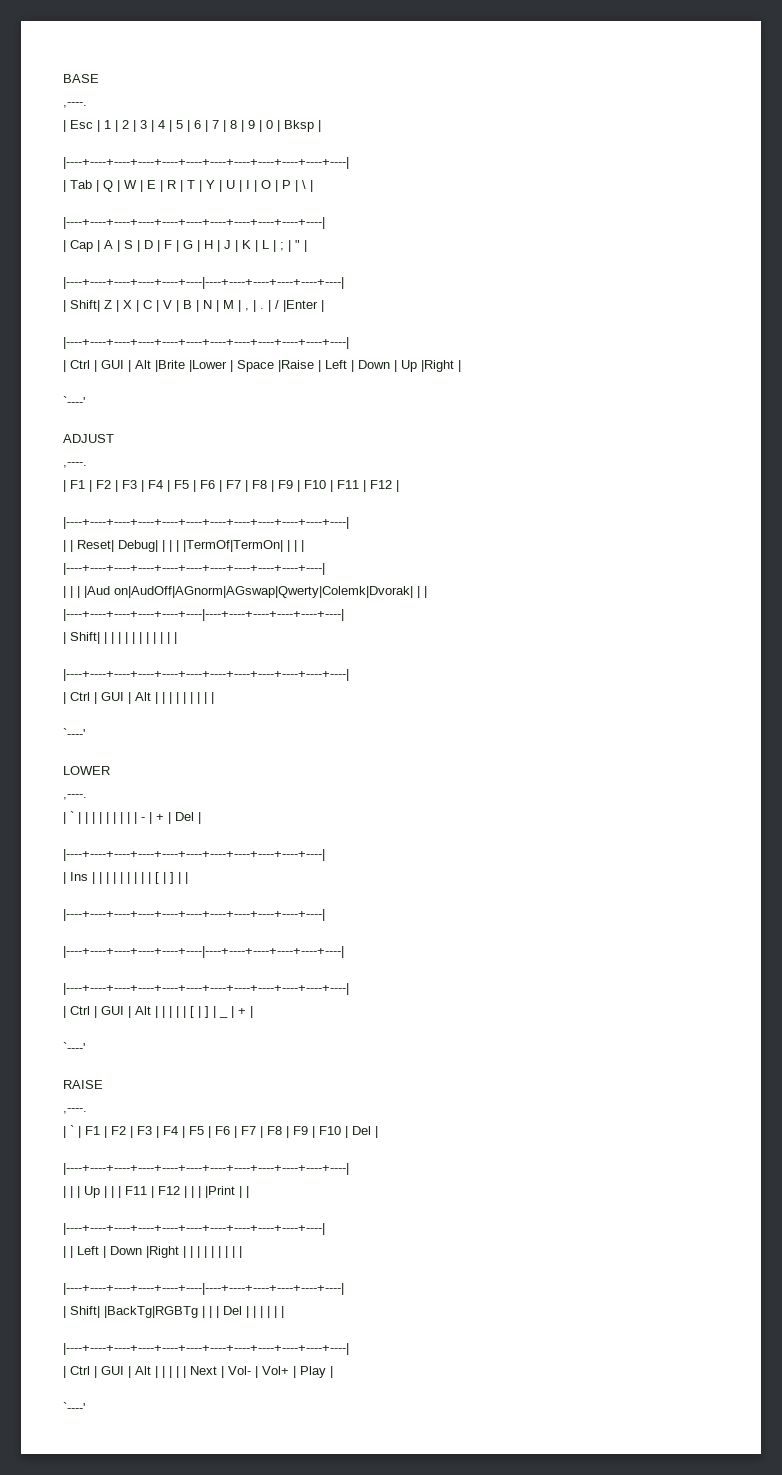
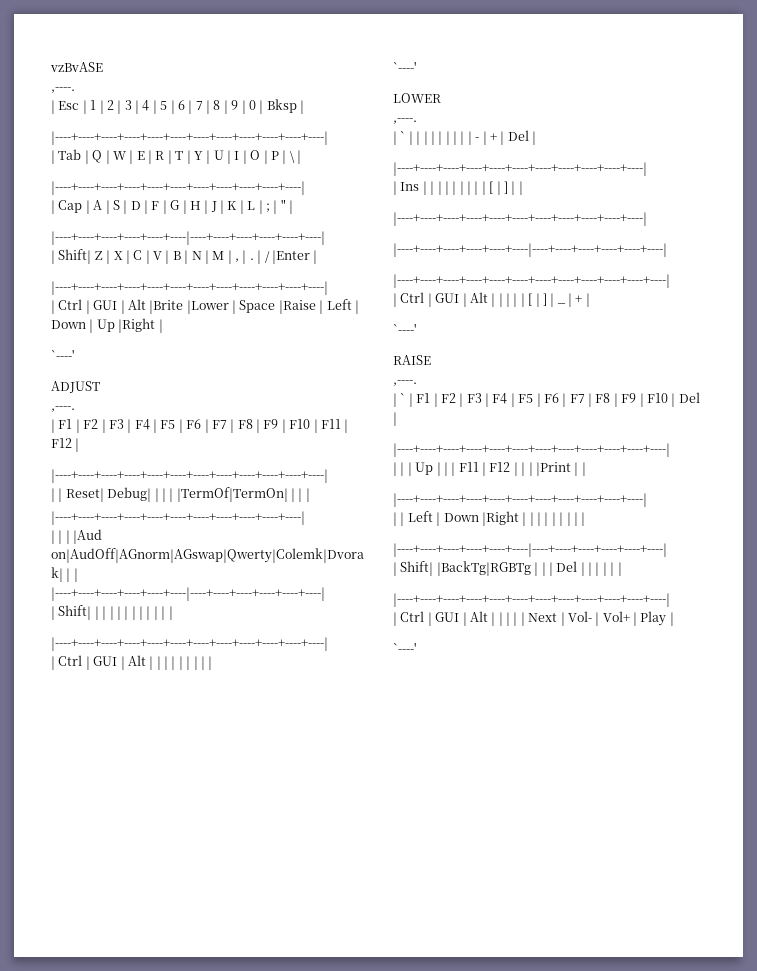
[63,74,99,83] BASE -> [50,62,103,72] vzBvASE

